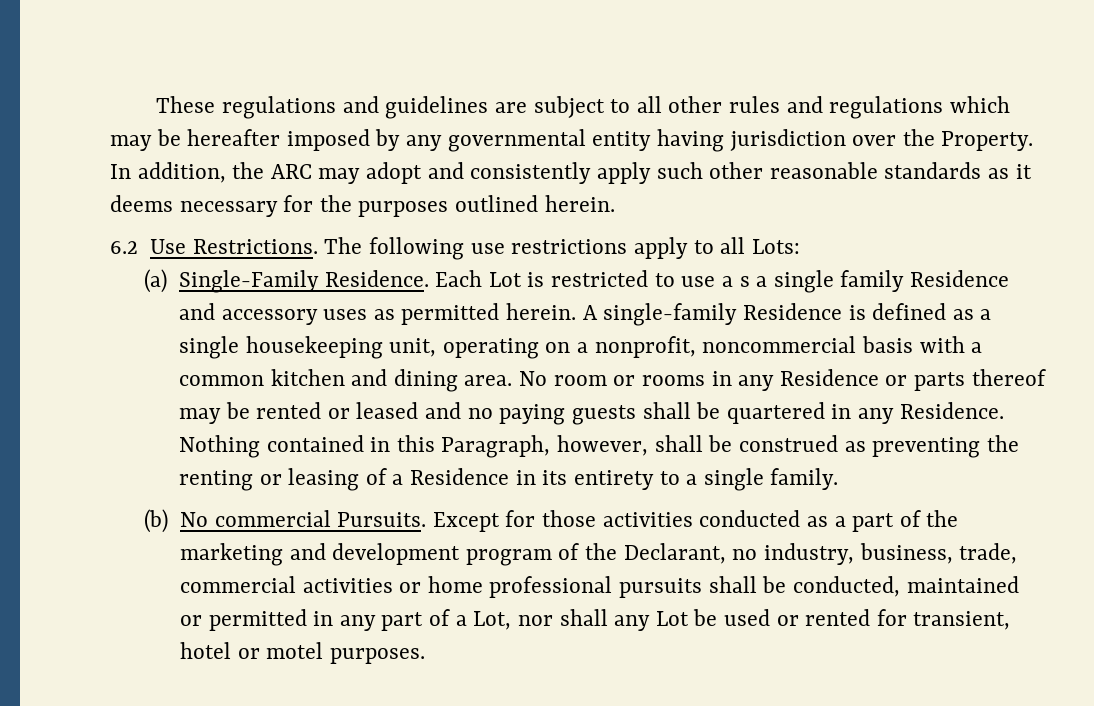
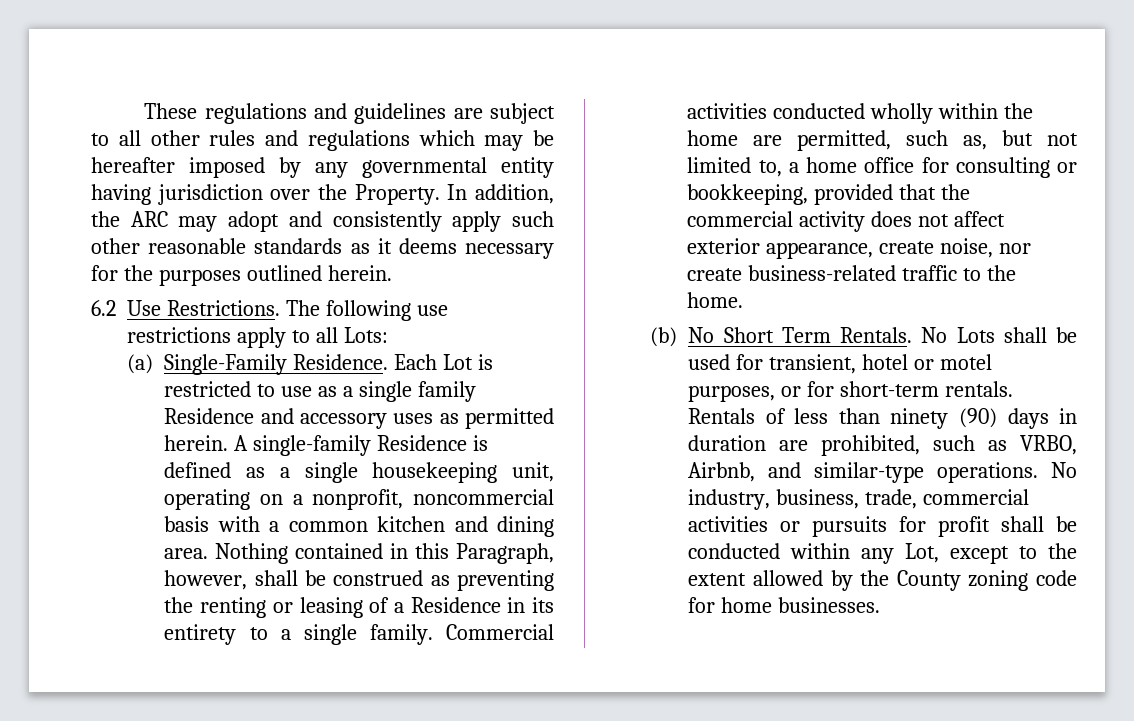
[721,276,750,287] a s -> [318,386,338,397] as
[519,369,1046,391] [179,402,1004,425] No room or rooms in any Residence or parts thereof may be rented or leased and no paying guests shall be quartered in any Residence. -> (209, 553) none
[143,509,959,533] [180,543,758,566] // (b) No commercial Pursuits. Except for those activities conducted as a part of the marketing and development program of the Declarant, no -> [446,624,554,640] [687,103,1034,124] [687,130,1078,151] [687,157,1077,178] [687,184,971,205] [687,211,1006,232] [687,238,1032,259] [687,265,1017,281] [687,292,744,308] [650,327,1077,347] [688,354,993,374] [688,381,1014,402] [688,408,1077,429] [688,435,1077,456] [688,462,1077,483] Commercial activities conducted wholly within the home are permitted, such as, but not limited to, a home office for consulting or bookkeeping, provided that the commercial activity does not affect exterior appearance, create noise, nor create business-related traffic to the home. // (b) No Short Term Rentals. No Lots shall be used for transient, hotel or motel purposes, or for short-term rentals. Rentals of less than ninety (90) days in duration are prohibited, such as VRBO, Airbnb, and similar-type operations. No
[427,576,1019,598] [180,609,1011,631] [180,642,425,664] home professional pursuits shall be conducted, maintained or permitted in any part of a Lot, nor shall any Lot be used or rented for transient, hotel or motel purposes. -> [812,516,1077,537] [688,543,1077,564] [688,570,1077,591] [688,597,881,613] pursuits for profit shall be conducted within any Lot, except to the extent allowed by the County zoning code for home businesses.

